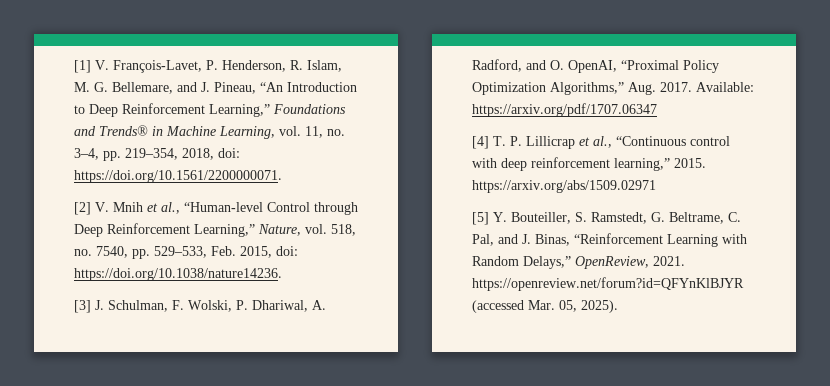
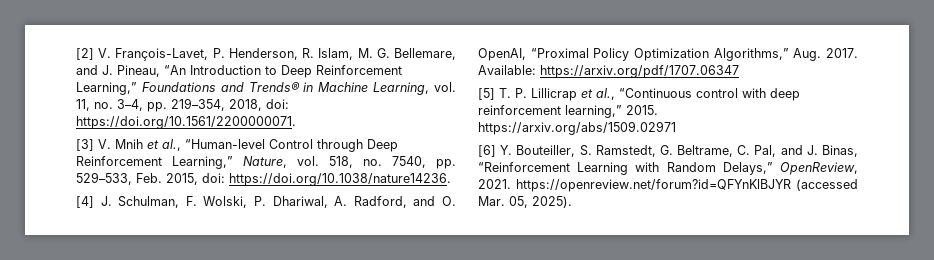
[74,60,91,73] [1] -> [76,48,94,60] [2]
[74,202,91,215] [2] -> [76,139,94,151] [3]
[74,300,91,313] [3] -> [76,196,94,208] [4]
[472,136,489,149] [4] -> [478,88,495,100] [5]
[472,212,489,225] [5] -> [478,145,496,157] [6]

